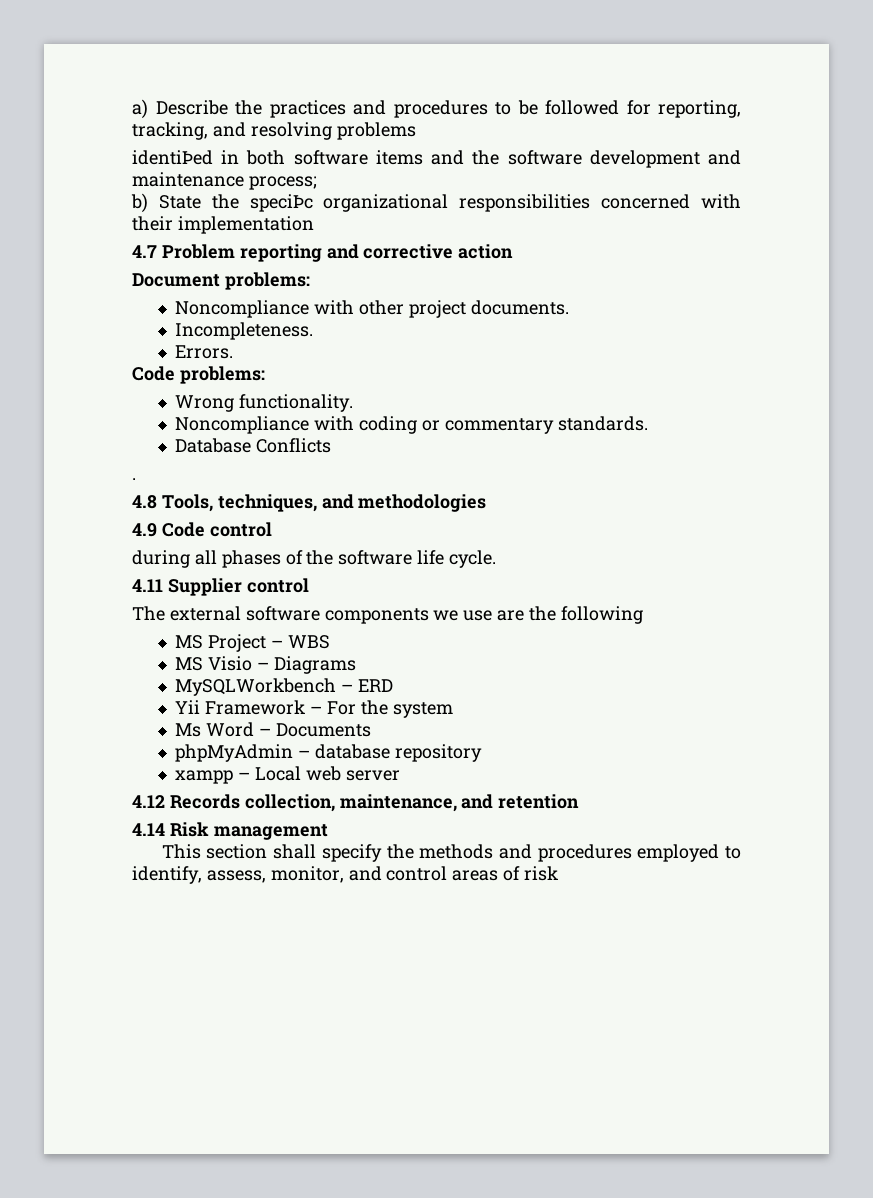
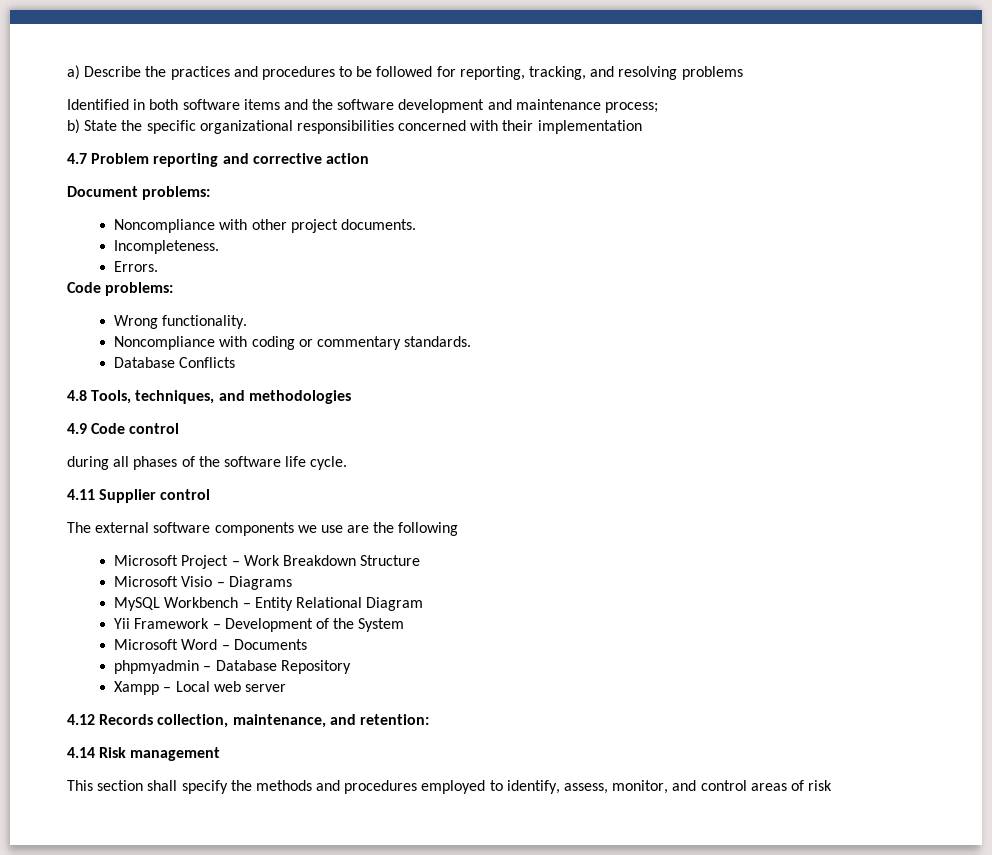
[132,150,213,165] identiÞed -> [67,99,129,110] Identified
[249,194,313,212] speciÞc -> [146,120,196,134] specific
[132,478,136,480] // . -> (236, 362) none
[175,635,204,649] MS -> [114,555,179,566] Microsoft
[288,635,331,649] [175,657,204,671] WBS // MS -> [243,555,421,566] [114,576,179,587] Work Breakdown Structure // Microsoft
[175,678,394,696] [175,700,453,718] [175,722,372,737] [175,744,483,762] [175,770,234,784] MySQLWorkbench – ERD // Yii Framework – For the system // Ms Word – Documents // phpMyAdmin – database repository // xampp -> [114,597,424,611] [114,618,405,632] [114,639,307,650] [114,660,351,674] [114,681,160,695] MySQL Workbench – Entity Relational Diagram // Yii Framework – Development of the System // Microsoft Word – Documents // phpmyadmin – Database Repository // Xampp
[498,794,580,809] retention -> [359,714,429,725] retention:

